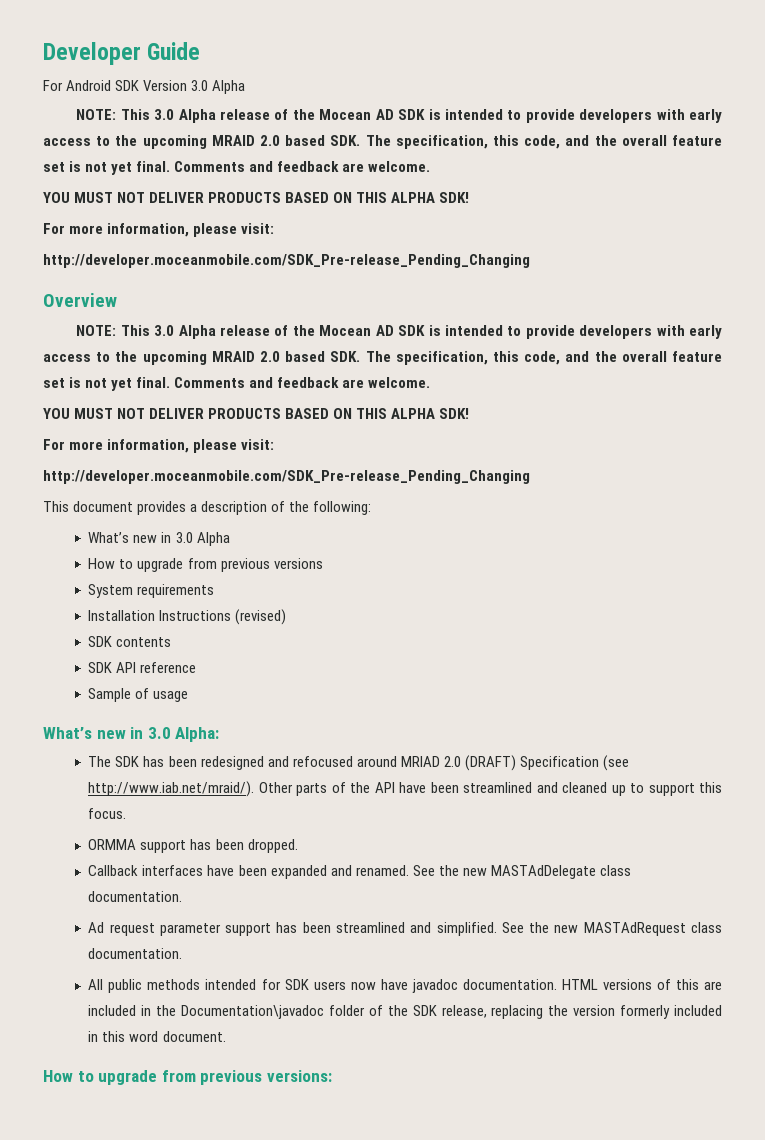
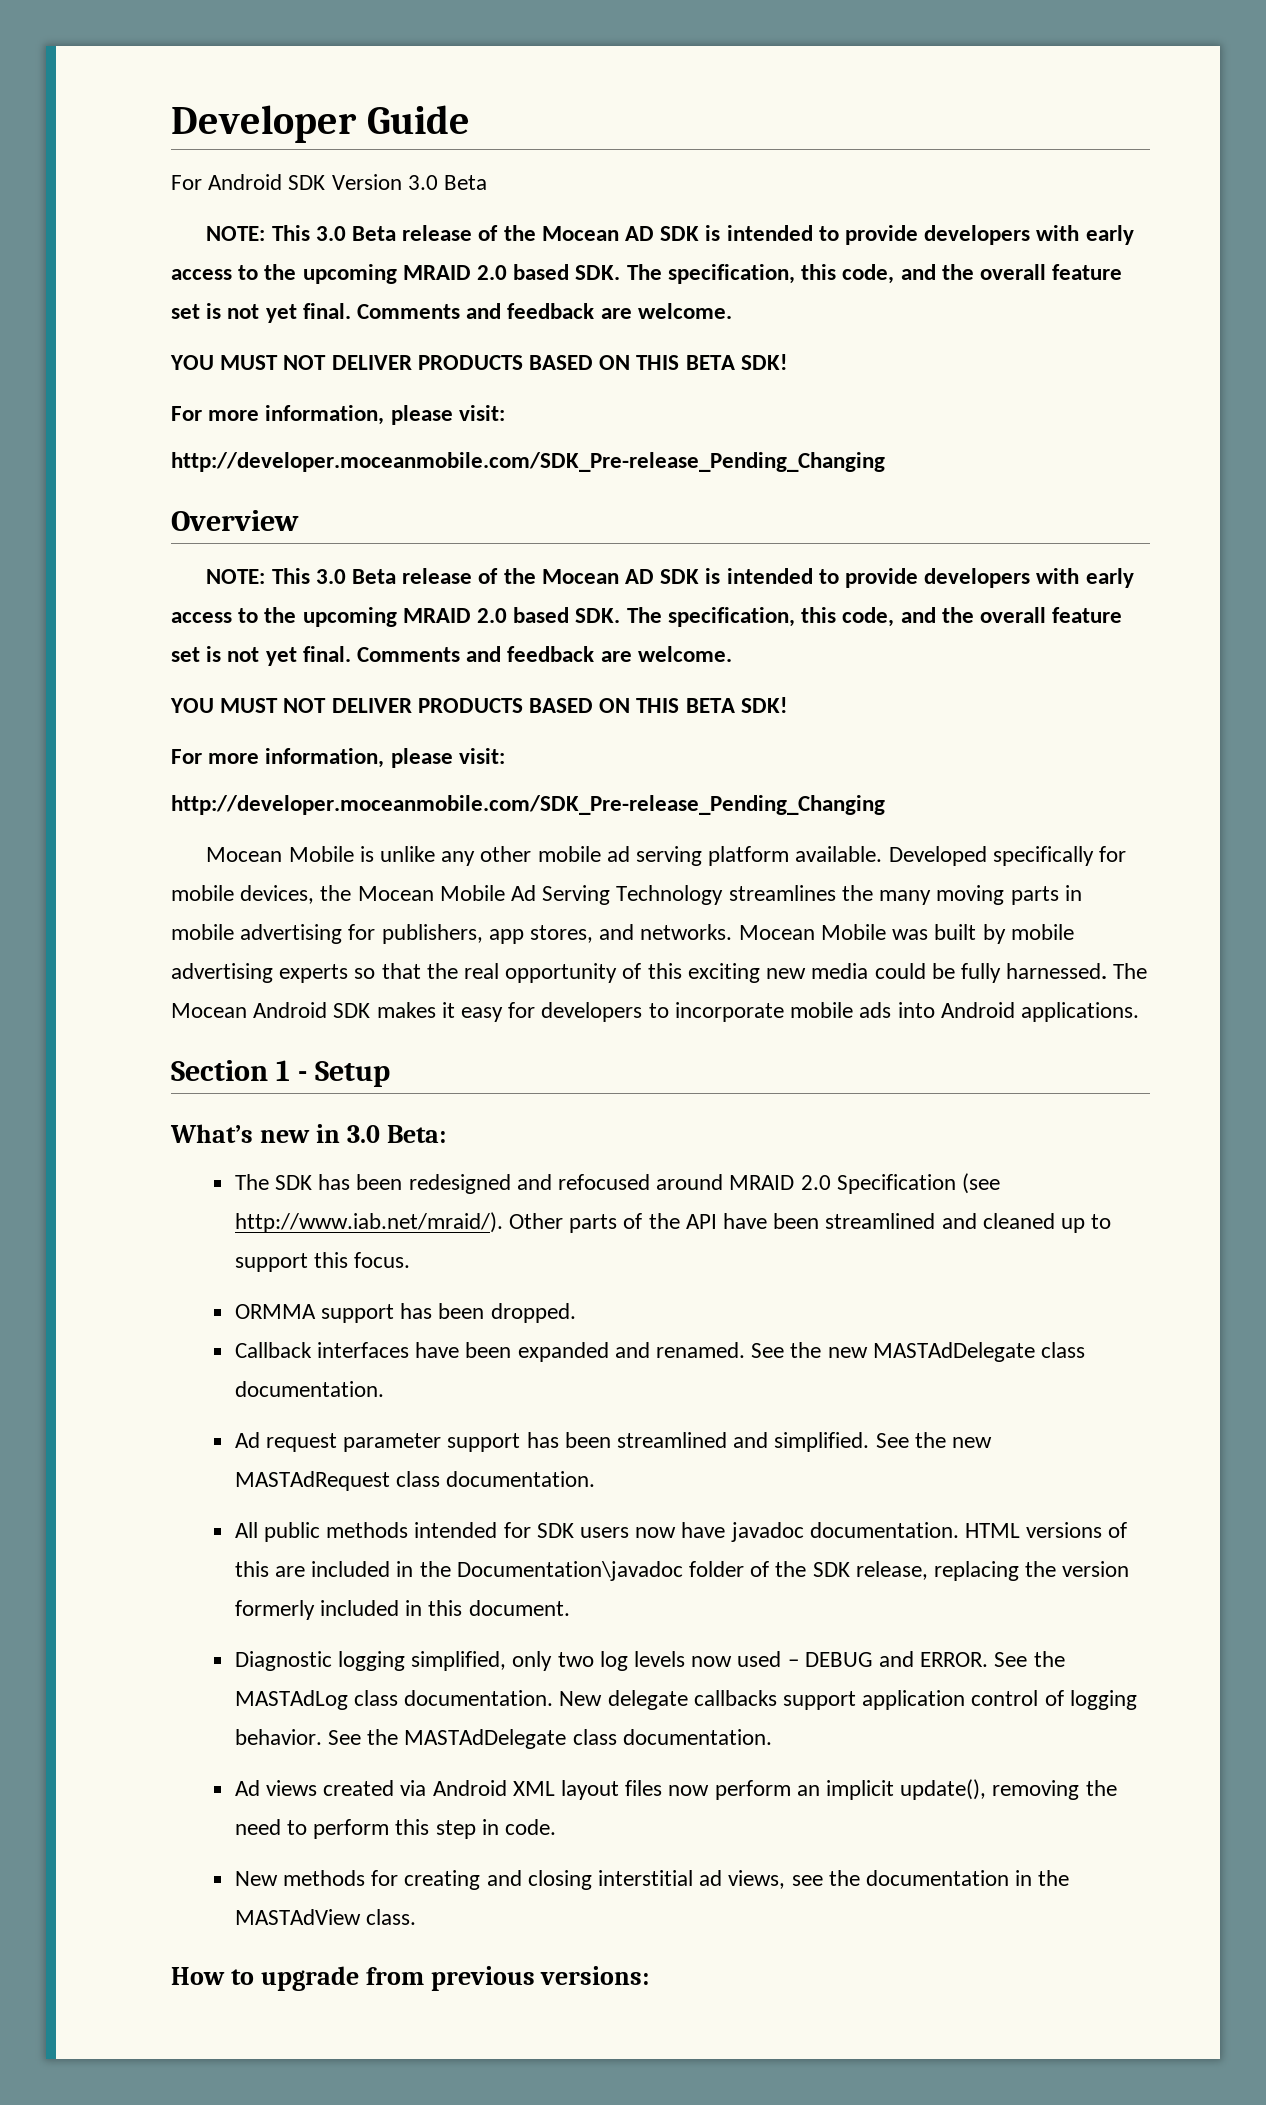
[212,80,246,94] [76,109,216,123] Alpha // NOTE: This 3.0 Alpha -> [444,175,488,190] [206,225,396,241] Beta // NOTE: This 3.0 Beta
[391,192,436,203] ALPHA -> [685,355,735,370] BETA
[178,325,216,339] Alpha -> [351,569,396,584] Beta
[391,408,470,419] [43,439,275,453] [43,470,530,484] [43,501,372,515] [88,532,230,546] [88,558,323,572] [88,584,215,598] [88,609,287,625] [88,636,172,647] [88,662,197,673] [88,688,189,702] [43,727,220,742] ALPHA SDK! // For more information, please visit: // http://developer.moceanmobile.com/SDK_Pre-release_Pending_Changing // This document provides a description of the following: // What’s new in 3.0 Alpha // How to upgrade from previous versions // System requirements // Installation Instructions (revised) // SDK contents // SDK API reference // Sample of usage // What’s new in 3.0 Alpha: -> [685,697,787,713] [171,748,505,768] [171,795,885,815] [206,846,1127,866] [171,885,1082,905] [171,924,1074,944] [171,963,1148,983] [171,1002,1139,1022] [171,1060,390,1087] [170,1124,446,1143] BETA SDK! // For more information, please visit: // http://developer.moceanmobile.com/SDK_Pre-release_Pending_Changing // Mocean Mobile is unlike any other mobile ad serving platform available. Developed specifically for mobile devices, the Mocean Mobile Ad Serving Technology streamlines the many moving parts in mobile advertising for publishers, app stores, and networks. Mocean Mobile was built by mobile advertising experts so that the real opportunity of this exciting new media could be fully harnessed. The Mocean Android SDK makes it easy for developers to incorporate mobile ads into Android applications. // Section 1 - Setup // What’s new in 3.0 Beta:
[400,755,516,771] MRIAD 2.0 (DRAFT) -> [729,1175,831,1190] MRAID 2.0
[129,1031,159,1042] word -> (463, 1608) none
(226, 1036) none -> [234,1651,1065,1671] [234,1690,1137,1710] [234,1729,772,1749] [234,1779,1117,1800] [234,1819,556,1839] [234,1870,1070,1890] [234,1909,416,1925] // Diagnostic logging simplified, only two log levels now used – DEBUG and ERROR. See the MASTAdLog class documentation. New delegate callbacks support application control of logging behavior. See the MASTAdDelegate class documentation. // Ad views created via Android XML layout files now perform an implicit update(), removing the need to perform this step in code. // New methods for creating and closing interstitial ad views, see the documentation in the MASTAdView class.

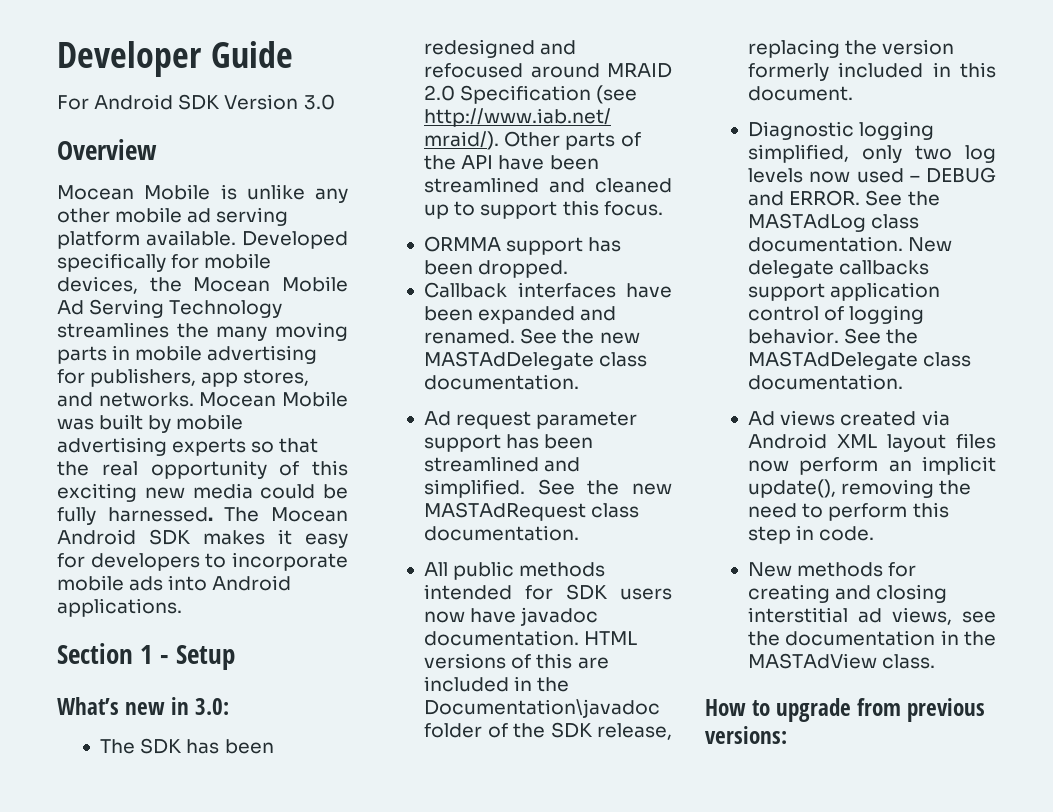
[444,175,488,190] [206,225,1134,245] [171,264,1123,284] [171,303,732,323] [170,354,787,370] [171,405,505,425] [171,452,885,472] [171,510,299,531] [206,568,1134,588] [171,607,1123,627] [171,646,732,666] [170,697,787,713] [171,748,505,768] [171,795,885,815] Beta // NOTE: This 3.0 Beta release of the Mocean AD SDK is intended to provide developers with early access to the upcoming MRAID 2.0 based SDK. The specification, this code, and the overall feature set is not yet final. Comments and feedback are welcome. // YOU MUST NOT DELIVER PRODUCTS BASED ON THIS BETA SDK! // For more information, please visit: // http://developer.moceanmobile.com/SDK_Pre-release_Pending_Changing // Overview // NOTE: This 3.0 Beta release of the Mocean AD SDK is intended to provide developers with early access to the upcoming MRAID 2.0 based SDK. The specification, this code, and the overall feature set is not yet final. Comments and feedback are welcome. // YOU MUST NOT DELIVER PRODUCTS BASED ON THIS BETA SDK! // For more information, please visit: // http://developer.moceanmobile.com/SDK_Pre-release_Pending_Changing -> [57,139,157,160] // Overview
[346,1125,446,1143] 3.0 Beta: -> [195,698,230,715] 3.0:

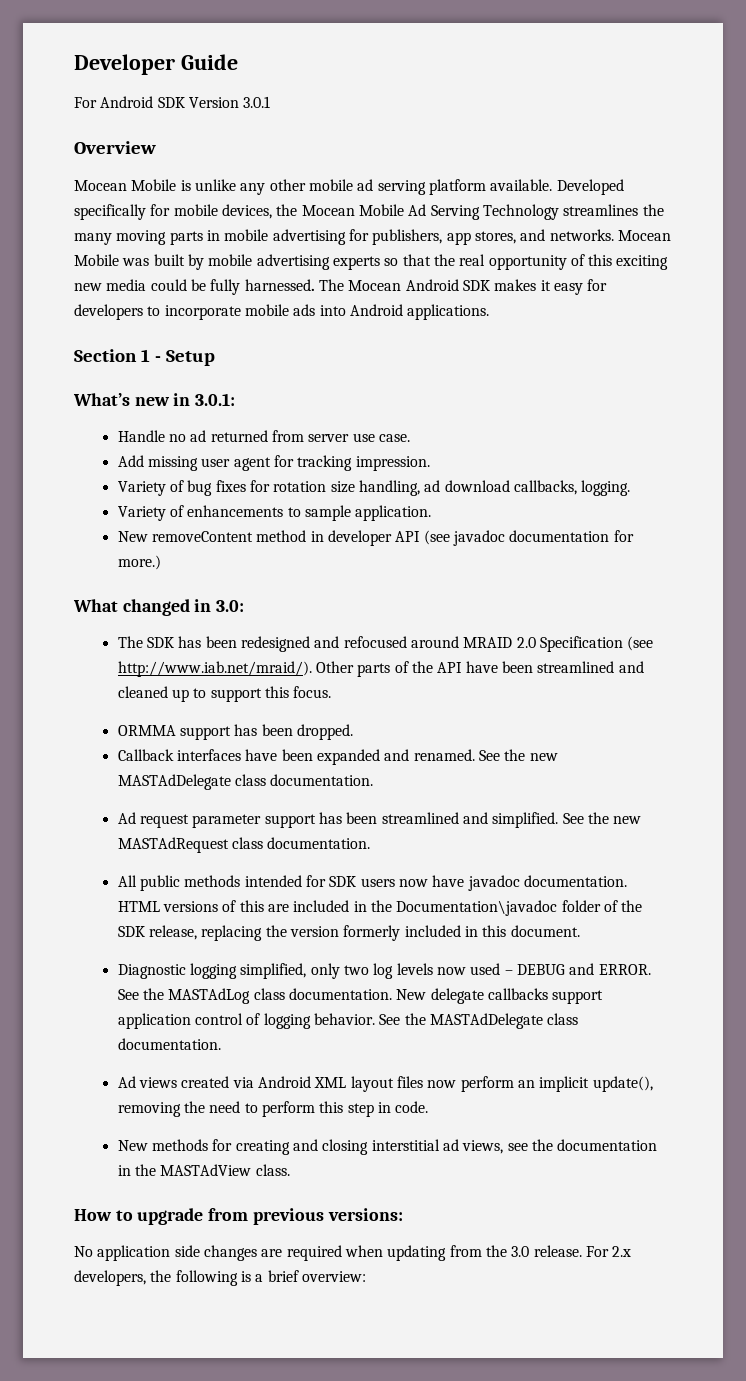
[303,94,335,110] 3.0 -> [243,96,271,108] 3.0.1
(190, 706) none -> [195,393,236,406] [117,430,410,442] [117,455,430,471] [117,480,631,496] [117,505,432,521] [117,530,634,546] [117,555,161,570] [73,599,212,616] 3.0.1: // Handle no ad returned from server use case. // Add missing user agent for tracking impression. // Variety of bug fixes for rotation size handling, ad download callbacks, logging. // Variety of enhancements to sample application. // New removeContent method in developer API (see javadoc documentation for more.) // What changed in
(787, 735) none -> [74,1245,632,1261] [74,1270,366,1286] // No application side changes are required when updating from the 3.0 release. For 2.x developers, the following is a brief overview:

